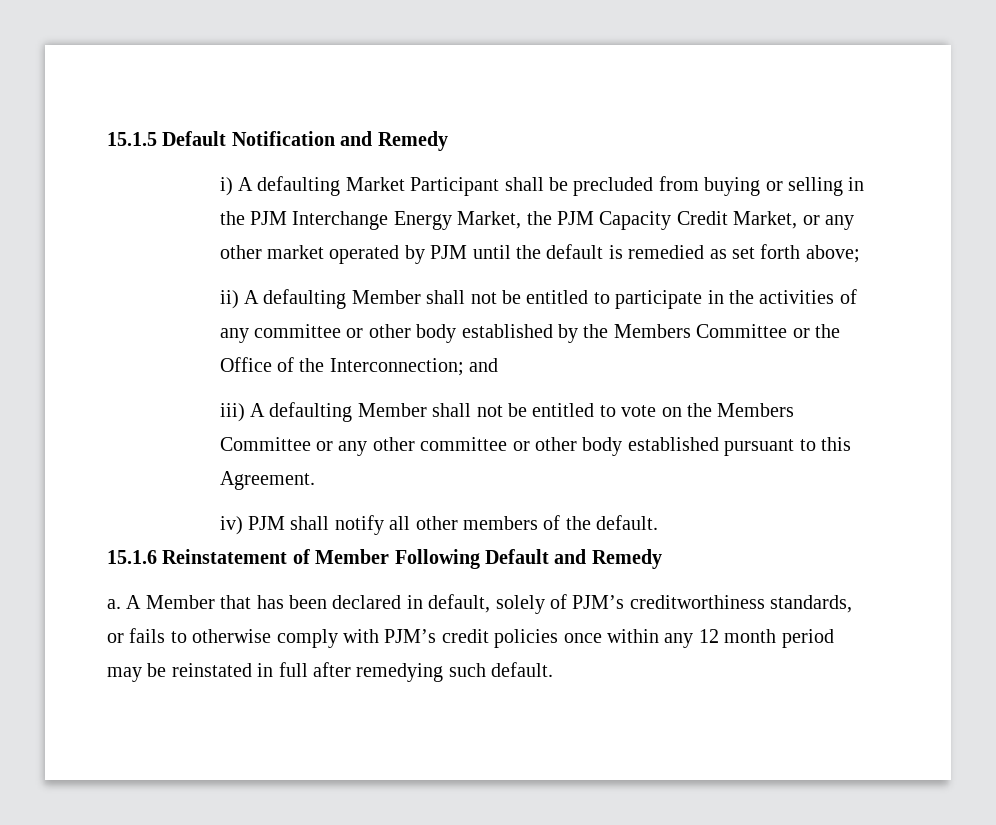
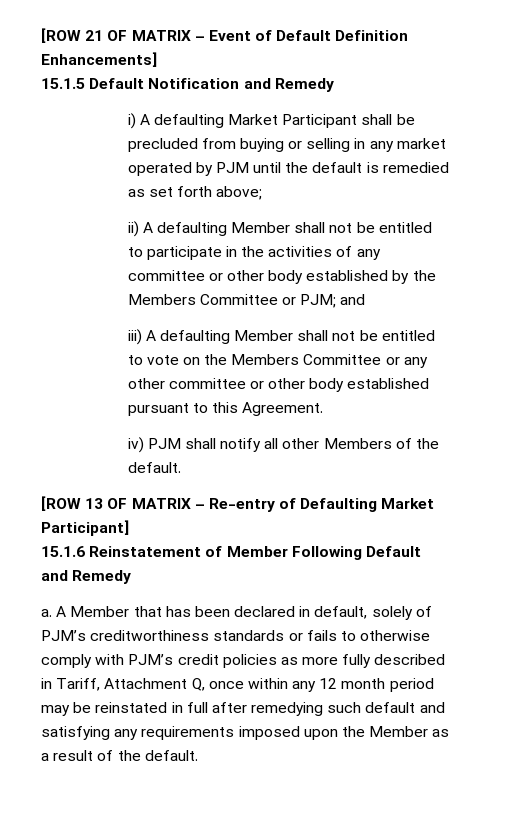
(107, 139) none -> [41,28,409,43] [41,52,157,67] [ROW 21 OF MATRIX – Event of Default Definition Enhancements] //
[219,211,855,230] [219,245,262,259] the PJM Interchange Energy Market, the PJM Capacity Credit Market, or any other -> [369,141,394,152] any
[815,324,841,338] [219,357,464,376] the Office of the Interconnection; -> [300,294,337,308] PJM;
[463,515,659,530] members of the default. -> [323,438,440,449] [127,462,181,473] [41,496,435,512] [41,520,129,536] Members of the default. // [ROW 13 OF MATRIX – Re-entry of Defaulting Market Participant]
[770,595,853,613] standards, -> [213,630,285,641] standards
(559, 638) none -> [280,654,446,668] [41,678,205,691] as more fully described in Tariff, Attachment Q,
(486, 670) none -> [365,702,445,713] [41,726,450,740] [41,750,141,761] default and satisfying any requirements imposed upon the Member as a result of the

